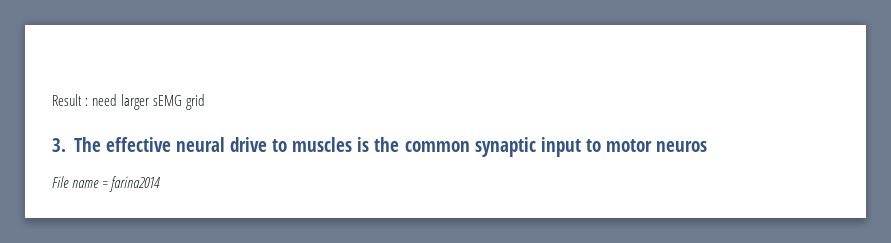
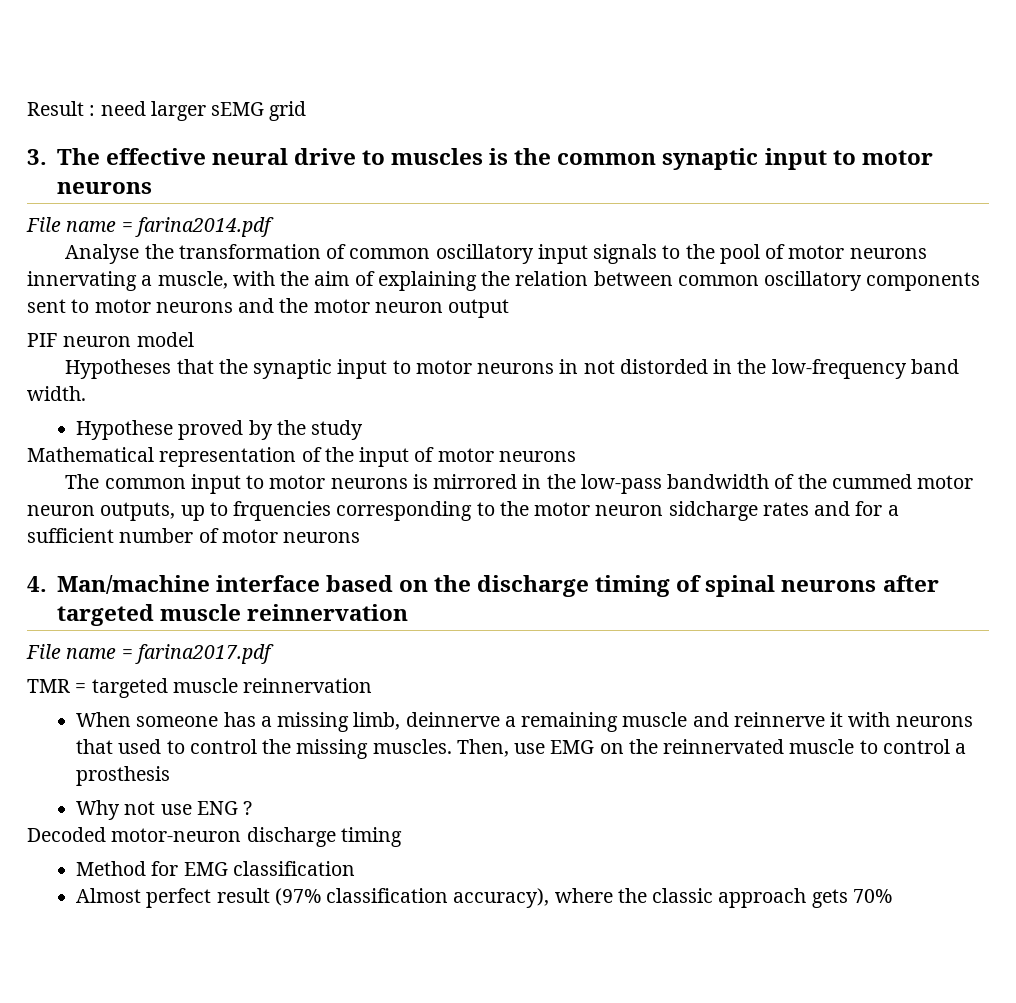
[656,141,708,152] [52,176,161,192] neuros // File name = farina2014 -> [56,182,152,194] [26,217,274,237] [65,244,927,264] [27,271,981,291] [27,298,510,318] [27,332,194,347] [65,359,960,379] [27,386,86,401] [76,420,364,440] [27,447,576,467] [65,474,974,494] [27,501,899,521] [27,528,361,543] [27,575,939,597] [56,604,408,626] [26,644,274,664] [27,678,373,698] [76,712,973,732] [76,739,967,759] [76,766,171,786] [76,800,253,820] [27,827,402,847] [76,861,355,876] [76,888,892,908] neurons // File name = farina2014.pdf // Analyse the transformation of common oscillatory input signals to the pool of motor neurons innervating a muscle, with the aim of explaining the relation between common oscillatory components sent to motor neurons and the motor neuron output // PIF neuron model // Hypotheses that the synaptic input to motor neurons in not distorded in the low-frequency band width. // Hypothese proved by the study // Mathematical representation of the input of motor neurons // The common input to motor neurons is mirrored in the low-pass bandwidth of the cummed motor neuron outputs, up to frquencies corresponding to the motor neuron sidcharge rates and for a sufficient number of motor neurons // 4. Man/machine interface based on the discharge timing of spinal neurons after targeted muscle reinnervation // File name = farina2017.pdf // TMR = targeted muscle reinnervation // When someone has a missing limb, deinnerve a remaining muscle and reinnerve it with neurons that used to control the missing muscles. Then, use EMG on the reinnervated muscle to control a prosthesis // Why not use ENG ? // Decoded motor-neuron discharge timing // Method for EMG classification // Almost perfect result (97% classification accuracy), where the classic approach gets 70%

